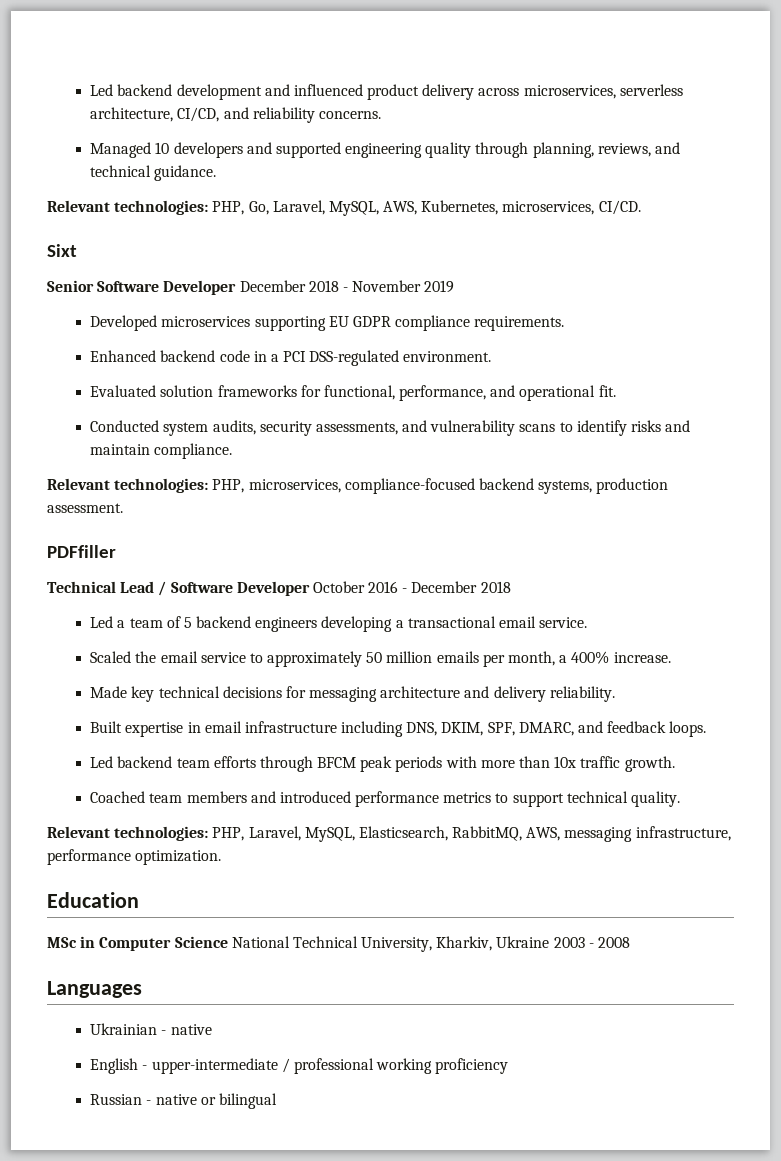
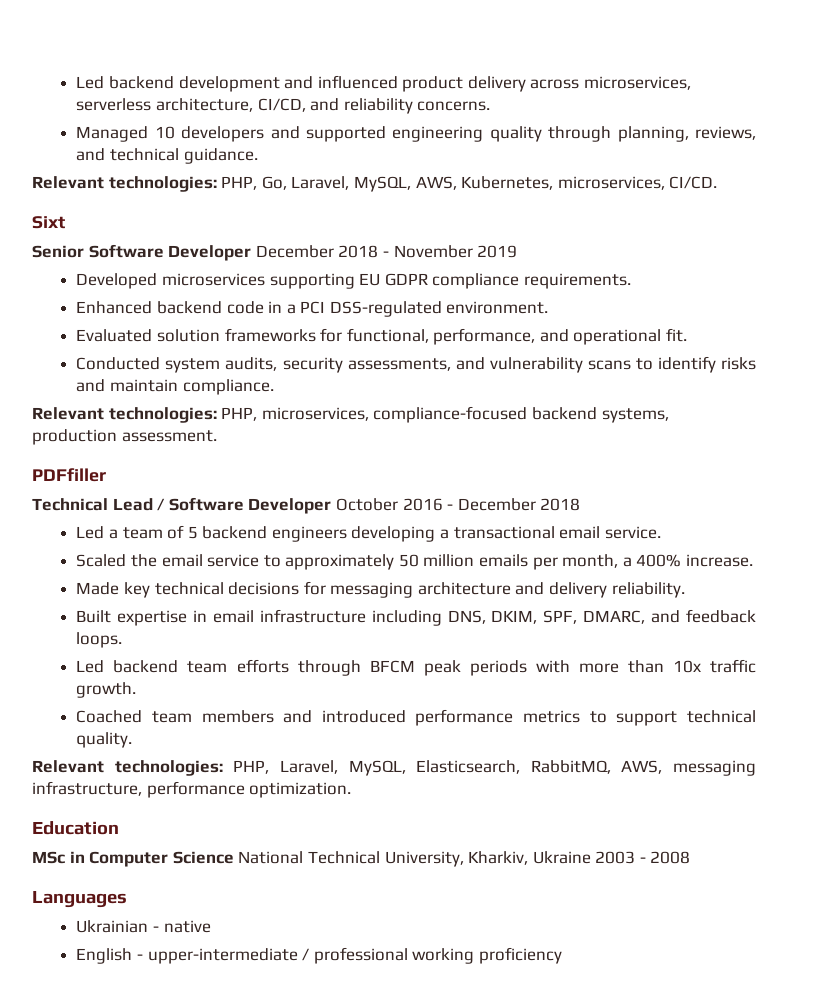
[90,1093,277,1109] // Russian - native or bilingual -> (562, 955) none

